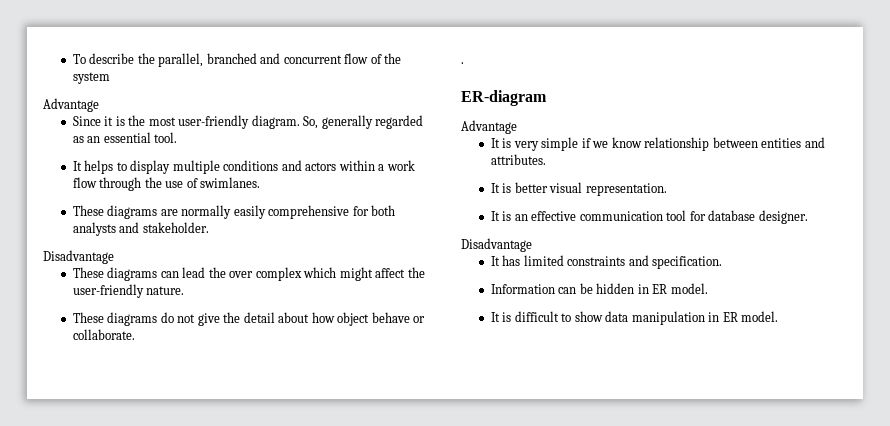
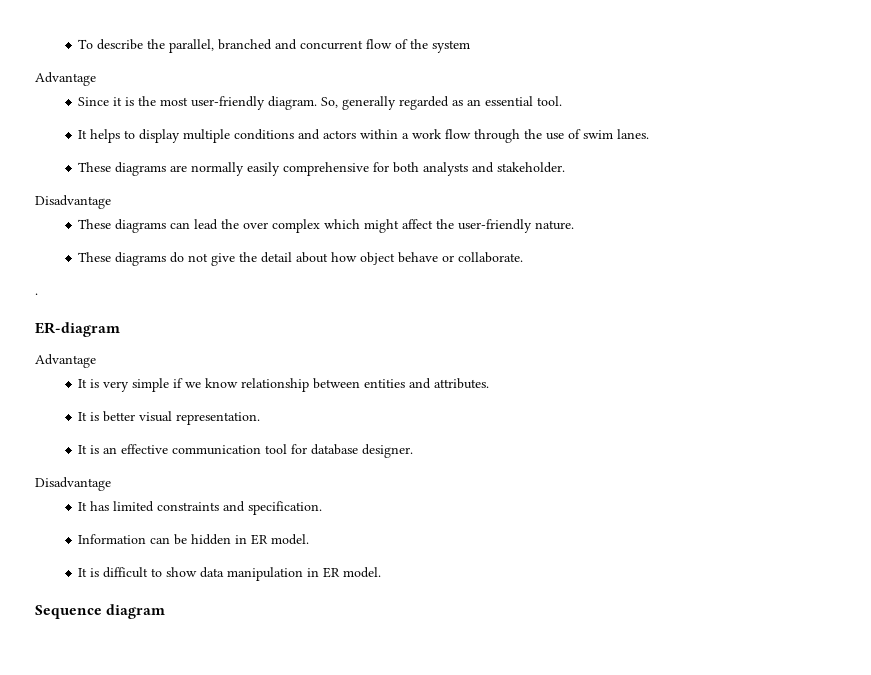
[200,177,261,188] swimlanes. -> [583,129,650,139] swim lanes.
(779, 316) none -> [35,604,166,619] // Sequence diagram

